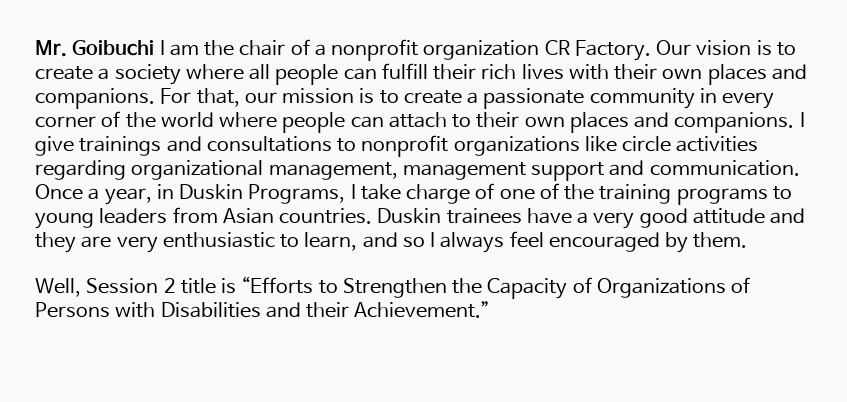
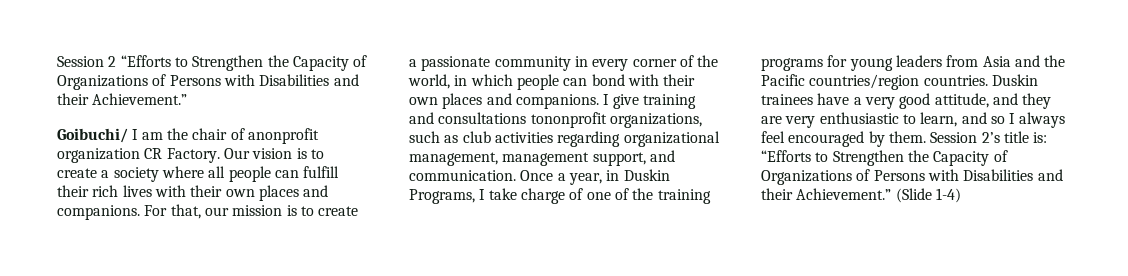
[35,40,155,57] Mr. Goibuchi -> [57,55,368,71] [57,74,359,90] [57,93,188,105] [57,128,128,143] Session 2 “Efforts to Strengthen the Capacity of Organizations of Persons with Disabilities and their Achievement.” // Goibuchi/
[314,39,419,61] a nonprofit -> [247,128,319,144] anonprofit
[160,112,472,133] world where people can attach to -> [408,74,659,90] world, in which people can bond with
[79,136,162,156] trainings -> [642,94,696,109] training
[337,135,672,157] to nonprofit organizations like circle -> [530,112,702,128] [409,131,491,143] tononprofit organizations, such as club
[531,162,605,181] support -> [592,152,646,166] support,
[772,186,792,200] to -> [827,55,848,67] for
[222,208,274,224] Asian -> [982,55,1066,67] [761,74,920,90] Asia and the Pacific countries/region
[692,208,765,224] attitude -> [934,93,989,108] attitude,
[35,278,237,297] // Well, Session 2 title is -> [930,131,1048,143] Session 2’s title is:
(491, 309) none -> [895,188,961,203] (Slide 1-4)

